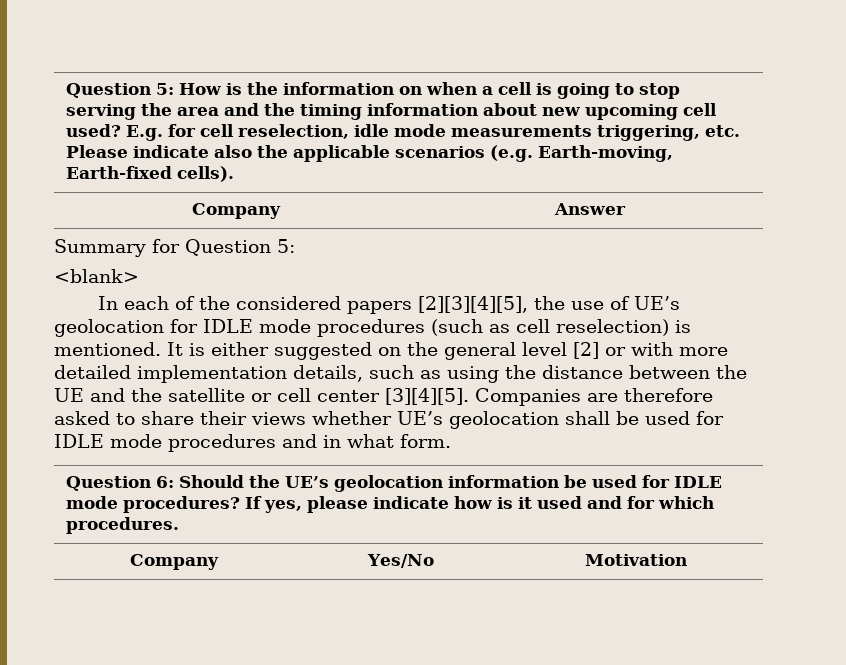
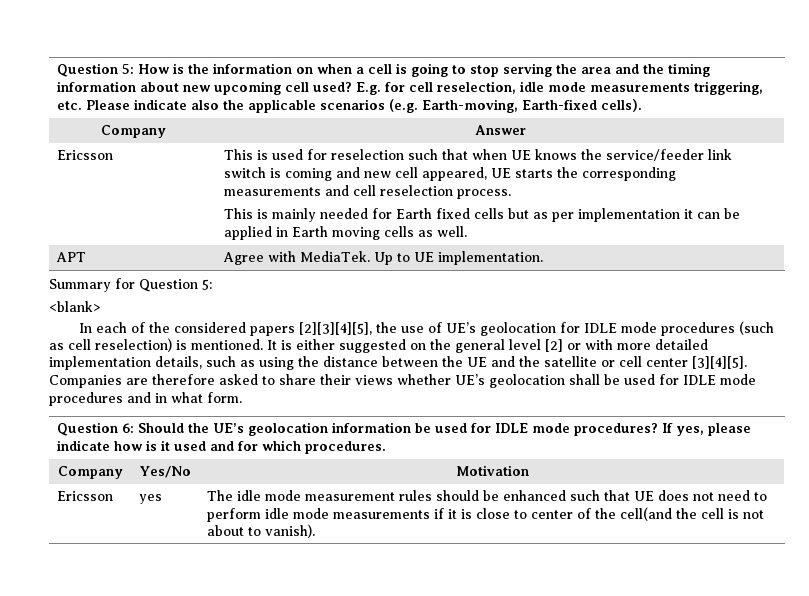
(626, 209) none -> [57,150,114,160] [224,149,733,161] [224,167,677,181] [224,185,512,199] [224,208,741,222] [224,226,468,240] [56,252,87,262] [223,251,544,265] // Ericsson | This is used for reselection such that when UE knows the service/feeder link switch is coming and new cell appeared, UE starts the corresponding measurements and cell reselection process. // This is mainly needed for Earth fixed cells but as per implementation it can be applied in Earth moving cells as well. // APT | Agree with MediaTek. Up to UE implementation.
(687, 560) none -> [57,491,114,501] [139,494,163,504] [207,490,768,501] [207,507,765,522] [207,524,316,538] // Ericsson | yes | The idle mode measurement rules should be enhanced such that UE does not need to perform idle mode measurements if it is close to center of the cell(and the cell is not about to vanish).

